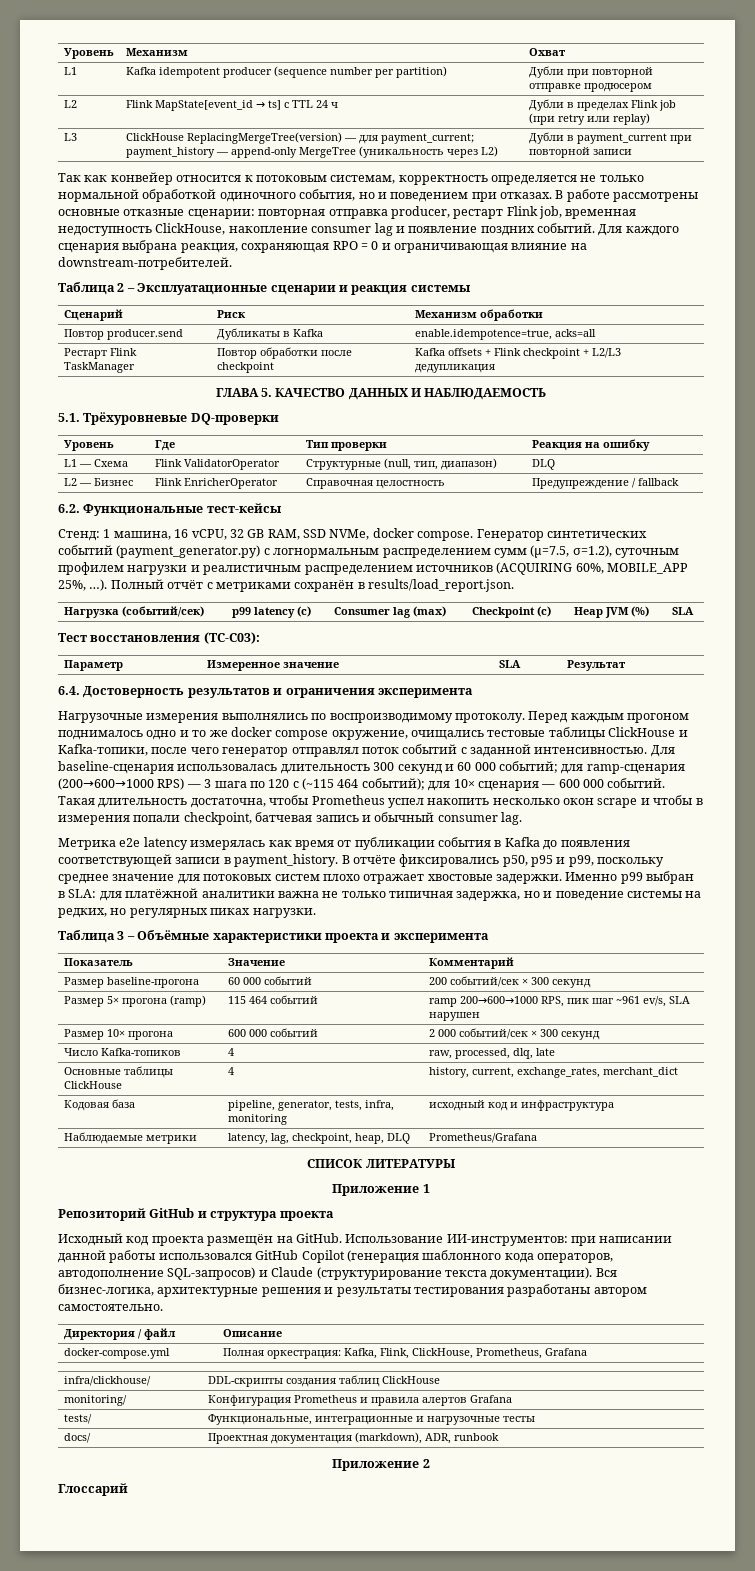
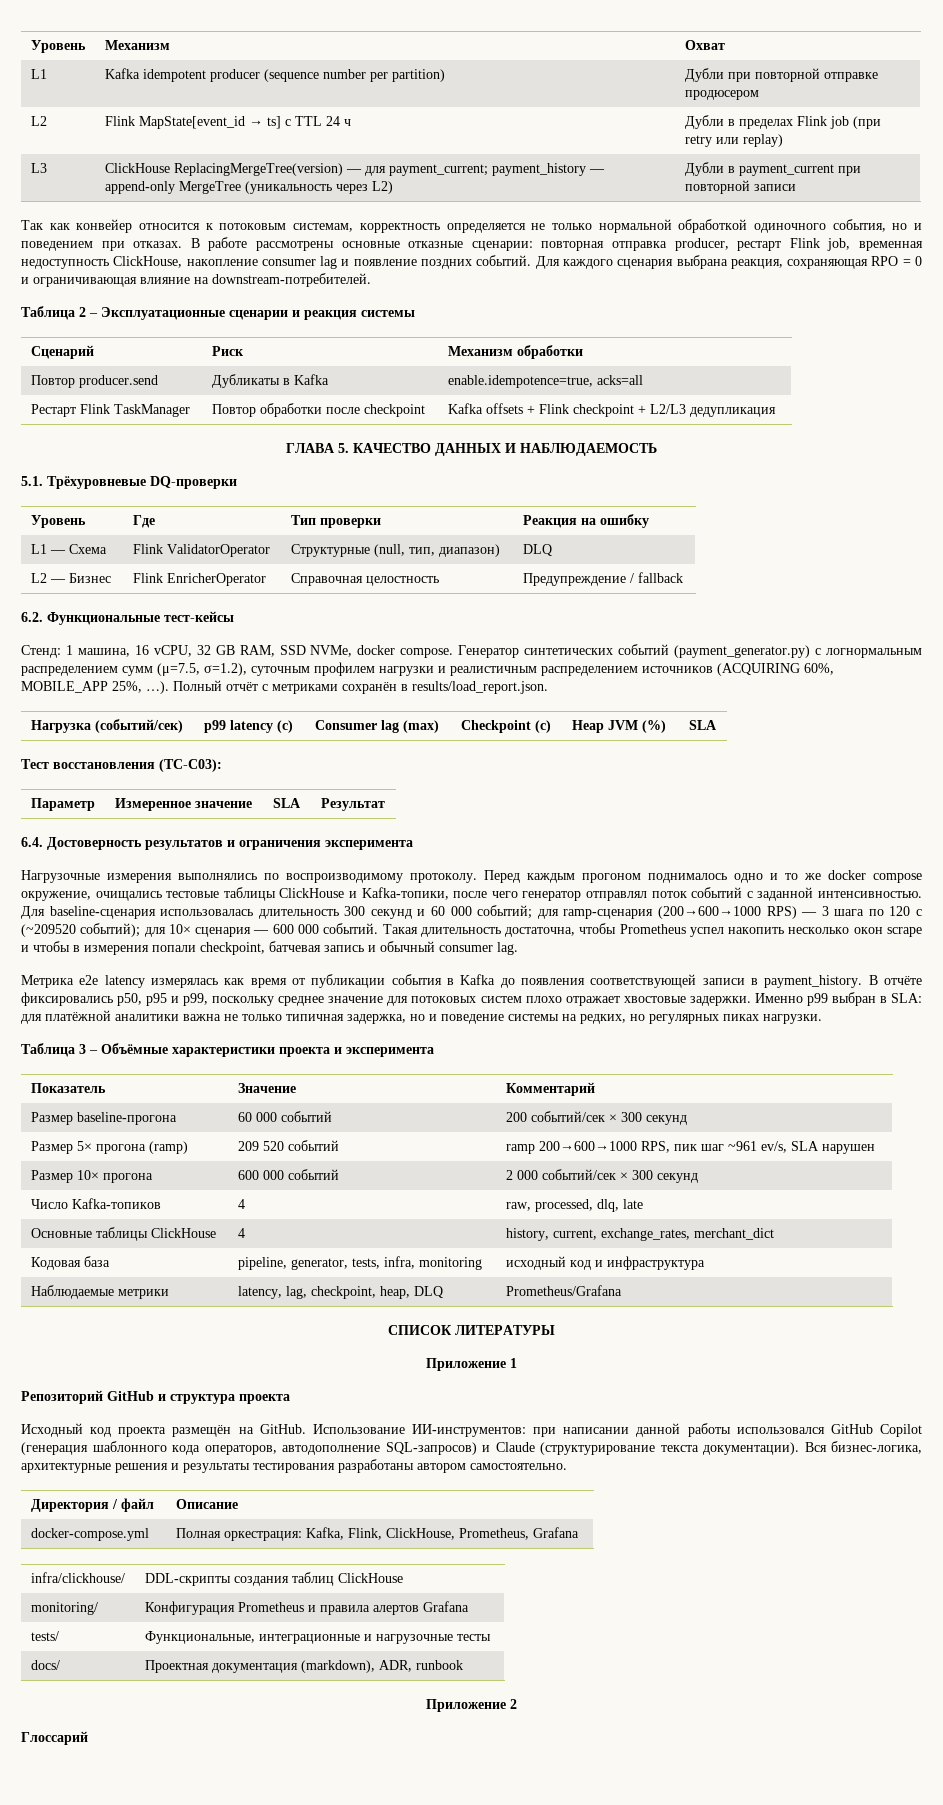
[302,778,359,790] (~115 464 -> [21,924,76,937] (~209520
[227,996,267,1004] 115 464 -> [237,1141,284,1151] 209 520

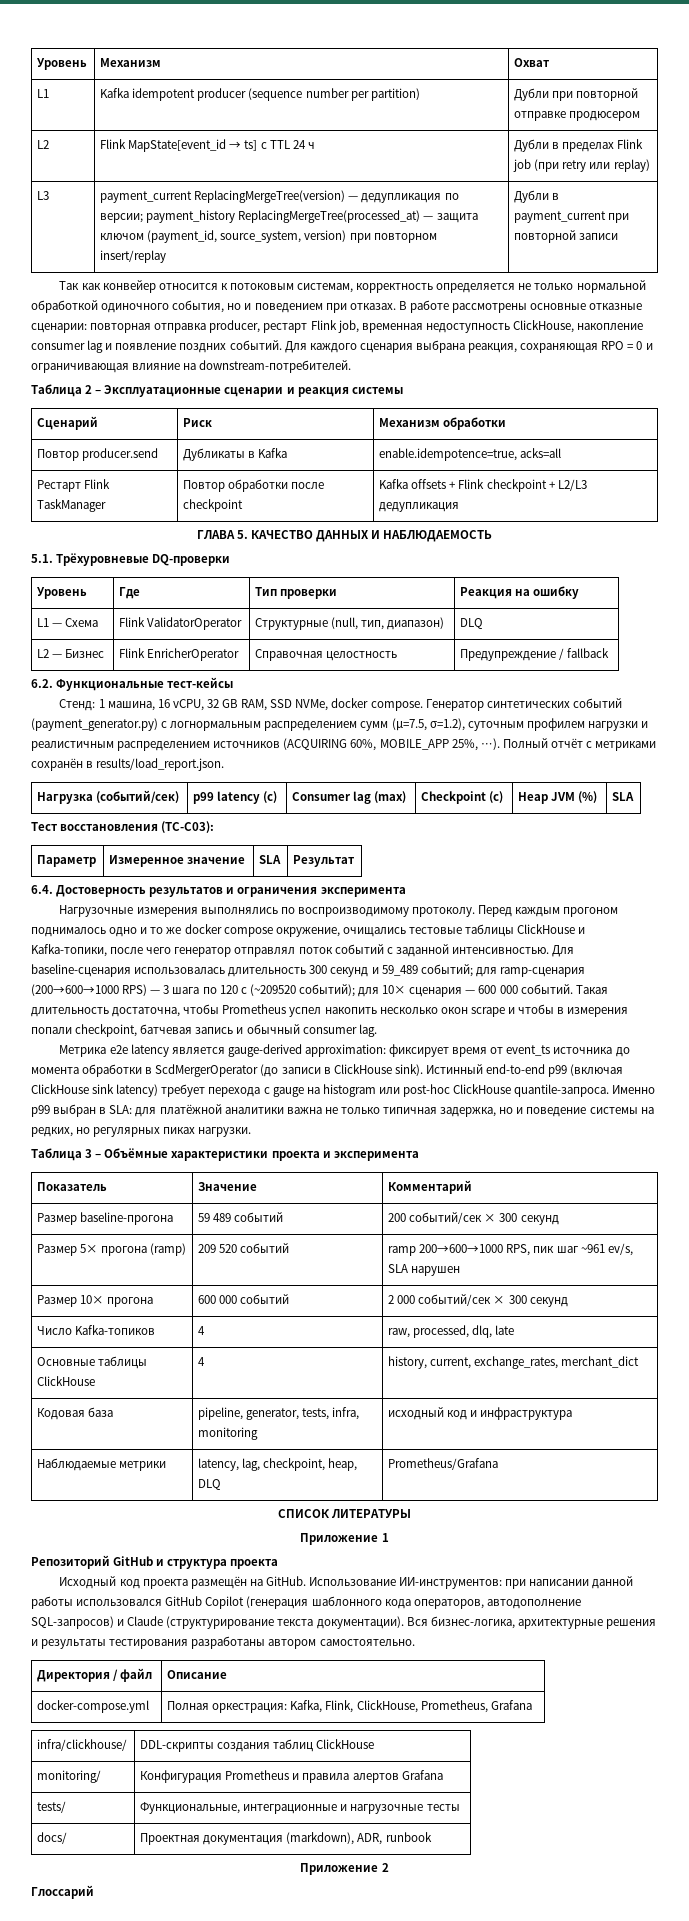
[104,163,170,173] ClickHouse -> [100,191,193,203] payment_current
[364,163,605,176] [104,181,393,194] для payment_current; payment_history — append-only MergeTree (уникальность через L2) -> [361,193,459,203] [100,210,478,223] [100,230,437,243] [100,250,167,263] дедупликация по версии; payment_history ReplacingMergeTree(processed_at) — защита ключом (payment_id, source_system, version) при повторном insert/replay
[431,906,472,916] 60 000 -> [381,965,418,976] 59_489
[151,974,923,988] [21,992,751,1006] измерялась как время от публикации события в Kafka до появления соответствующей записи в payment_history. В отчёте фиксировались p50, p95 и p99, поскольку среднее значение для потоковых систем плохо отражает хвостовые задержки. -> [171,1044,630,1057] [31,1064,624,1077] [31,1084,610,1097] является gauge-derived approximation: фиксирует время от event_ts источника до момента обработки в ScdMergerOperator (до записи в ClickHouse sink). Истинный end-to-end p99 (включая ClickHouse sink latency) требует перехода с gauge на histogram или post-hoc ClickHouse quantile-запроса.
[237,1112,277,1122] 60 000 -> [198,1213,232,1222] 59 489

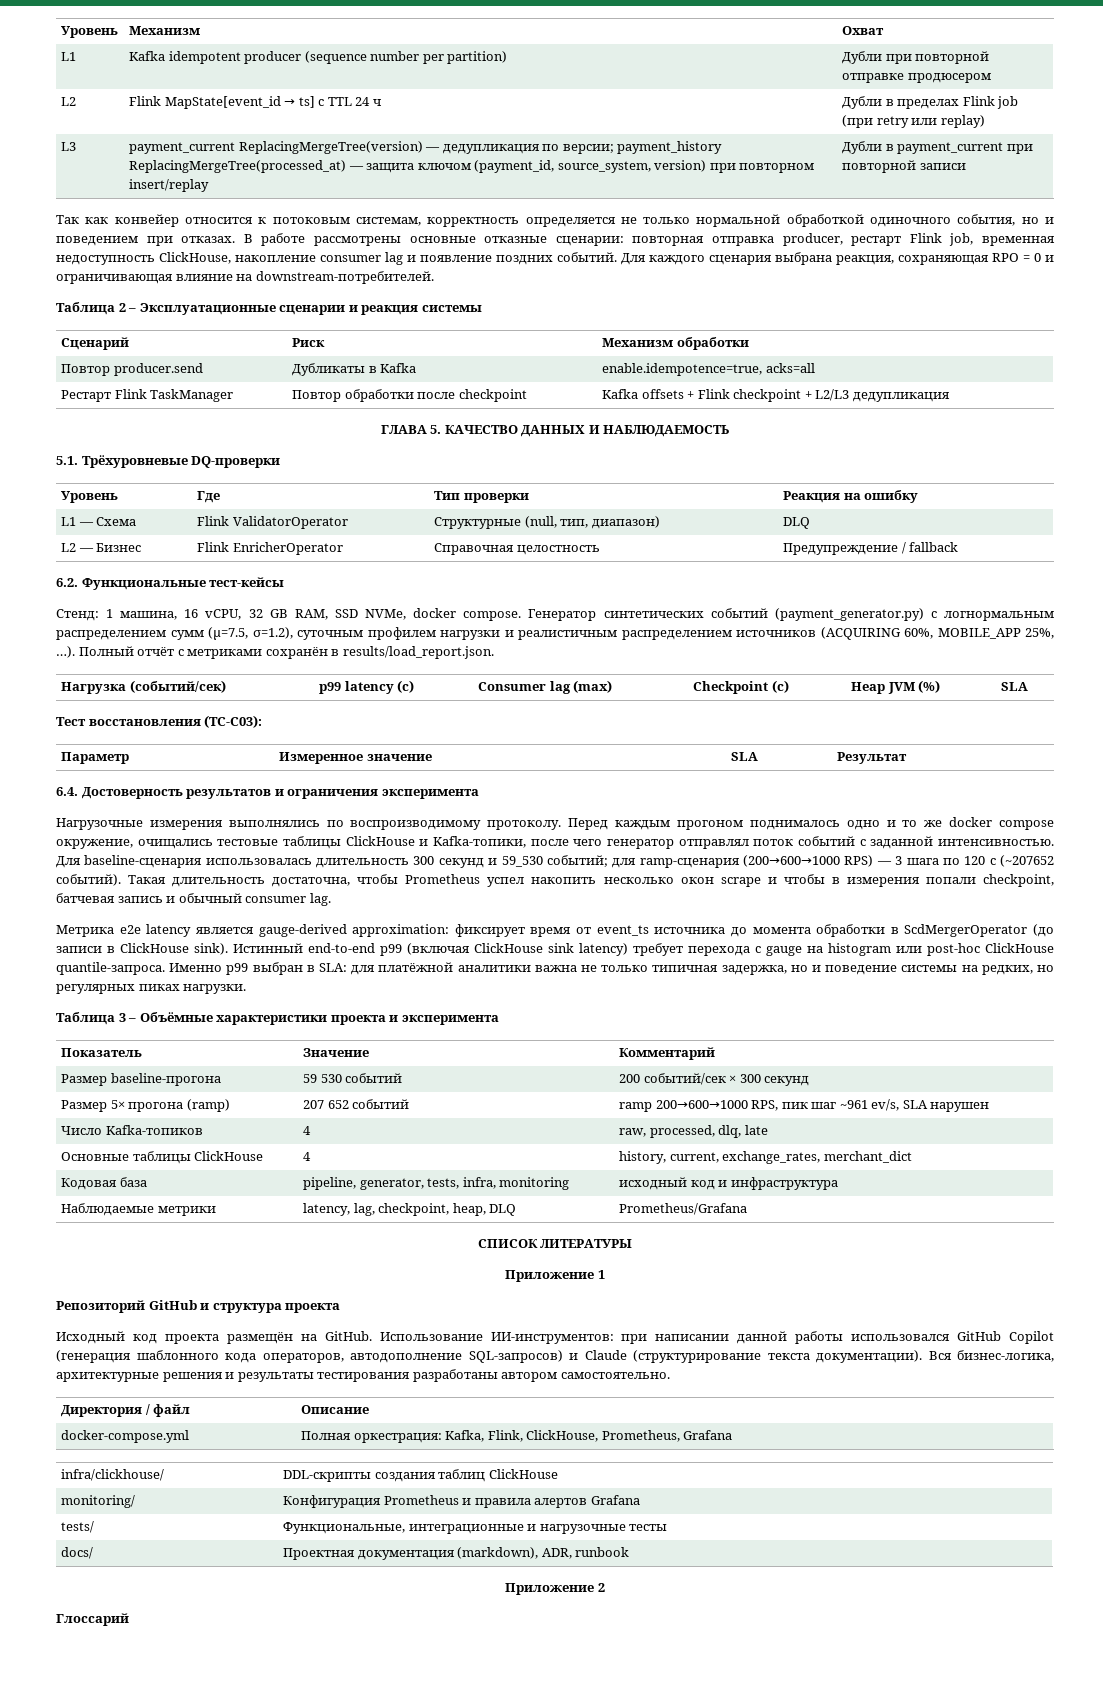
[381,965,418,976] 59_489 -> [501,856,543,867] 59_530
[249,984,573,997] (~209520 событий); для 10× сценария — 600 000 событий. -> [999,855,1054,867] [56,874,121,886] (~207652 событий).
[213,1213,232,1222] 489 -> [320,1074,342,1083] 530
[198,1244,238,1253] 209 520 -> [303,1100,349,1109] 207 652
[37,1295,154,1307] [198,1294,290,1304] [388,1294,568,1307] // Размер 10× прогона | 600 000 событий | 2 000 событий/сек × 300 секунд -> (990, 1107) none

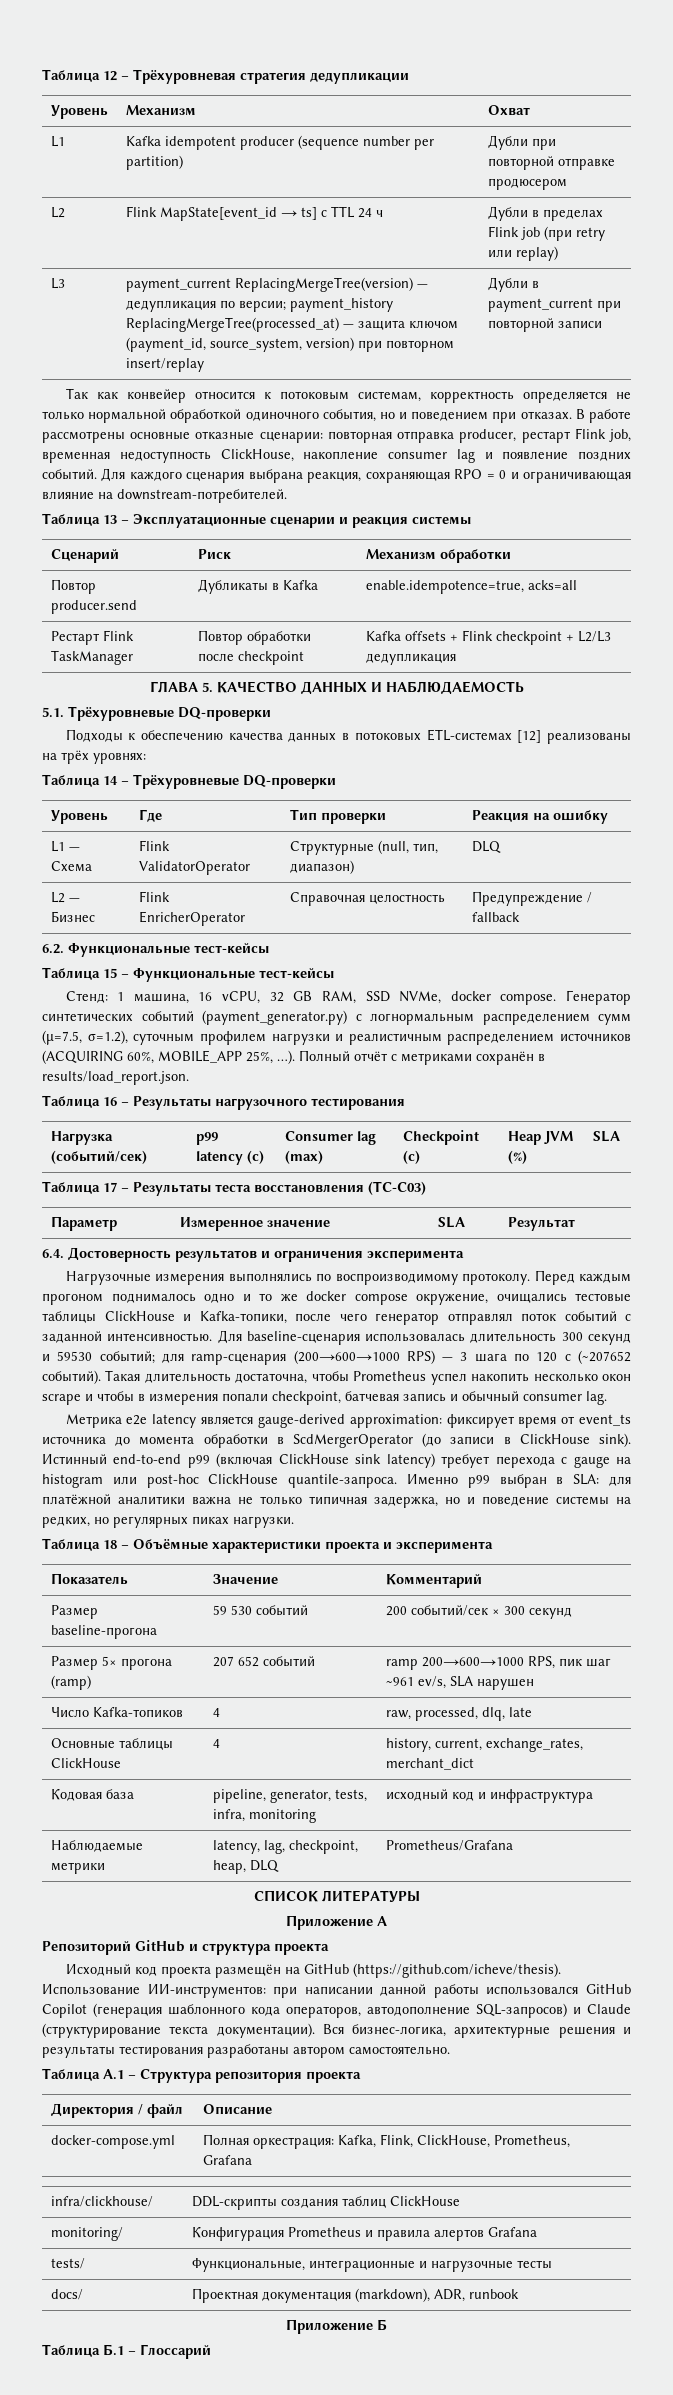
(61, 32) none -> [42,69,409,84] Таблица 12 – Трёхуровневая стратегия дедупликации //
[118,303,126,312] 2 -> [103,515,117,524] 13
(281, 462) none -> [65,729,631,744] [42,750,146,764] [42,774,336,789] // Подходы к обеспечению качества данных в потоковых ETL-системах [12] реализованы на трёх уровнях: // Таблица 14 – Трёхуровневые DQ-проверки
(285, 582) none -> [42,967,334,982] // Таблица 15 – Функциональные тест-кейсы
(494, 652) none -> [42,1095,405,1110] // Таблица 16 – Результаты нагрузочного тестирования
[56,715,263,728] Тест восстановления (TC-C03): -> [42,1181,426,1196] Таблица 17 – Результаты теста восстановления (TC-C03)
[501,856,543,867] 59_530 -> [57,1351,93,1361] 59530
[118,1013,126,1022] 3 -> [103,1540,117,1549] 18
[597,1270,605,1279] 1 -> [377,1916,387,1926] А
[324,1331,372,1341] GitHub. -> [303,1963,561,1978] GitHub (https://github.com/icheve/thesis).
(670, 1375) none -> [42,2068,361,2083] // Таблица А.1 – Структура репозитория проекта
[597,1583,605,1592] 2 // -> [377,2319,387,2330] [42,2344,136,2357] Б // Таблица Б.1 –

